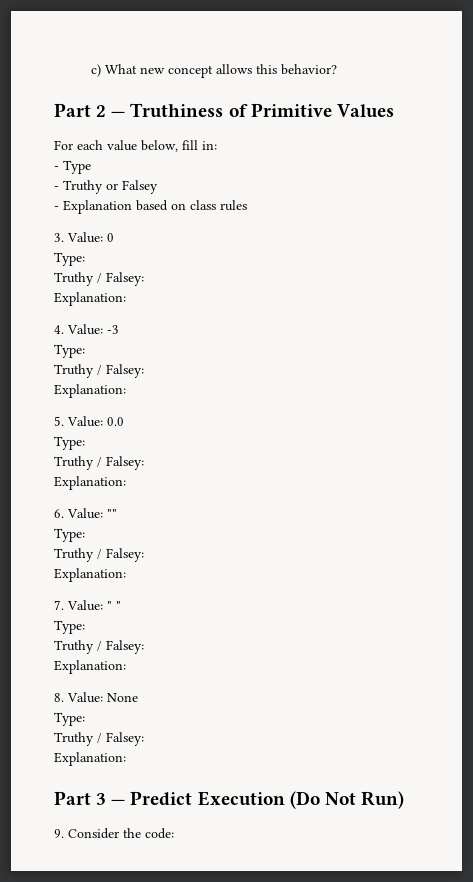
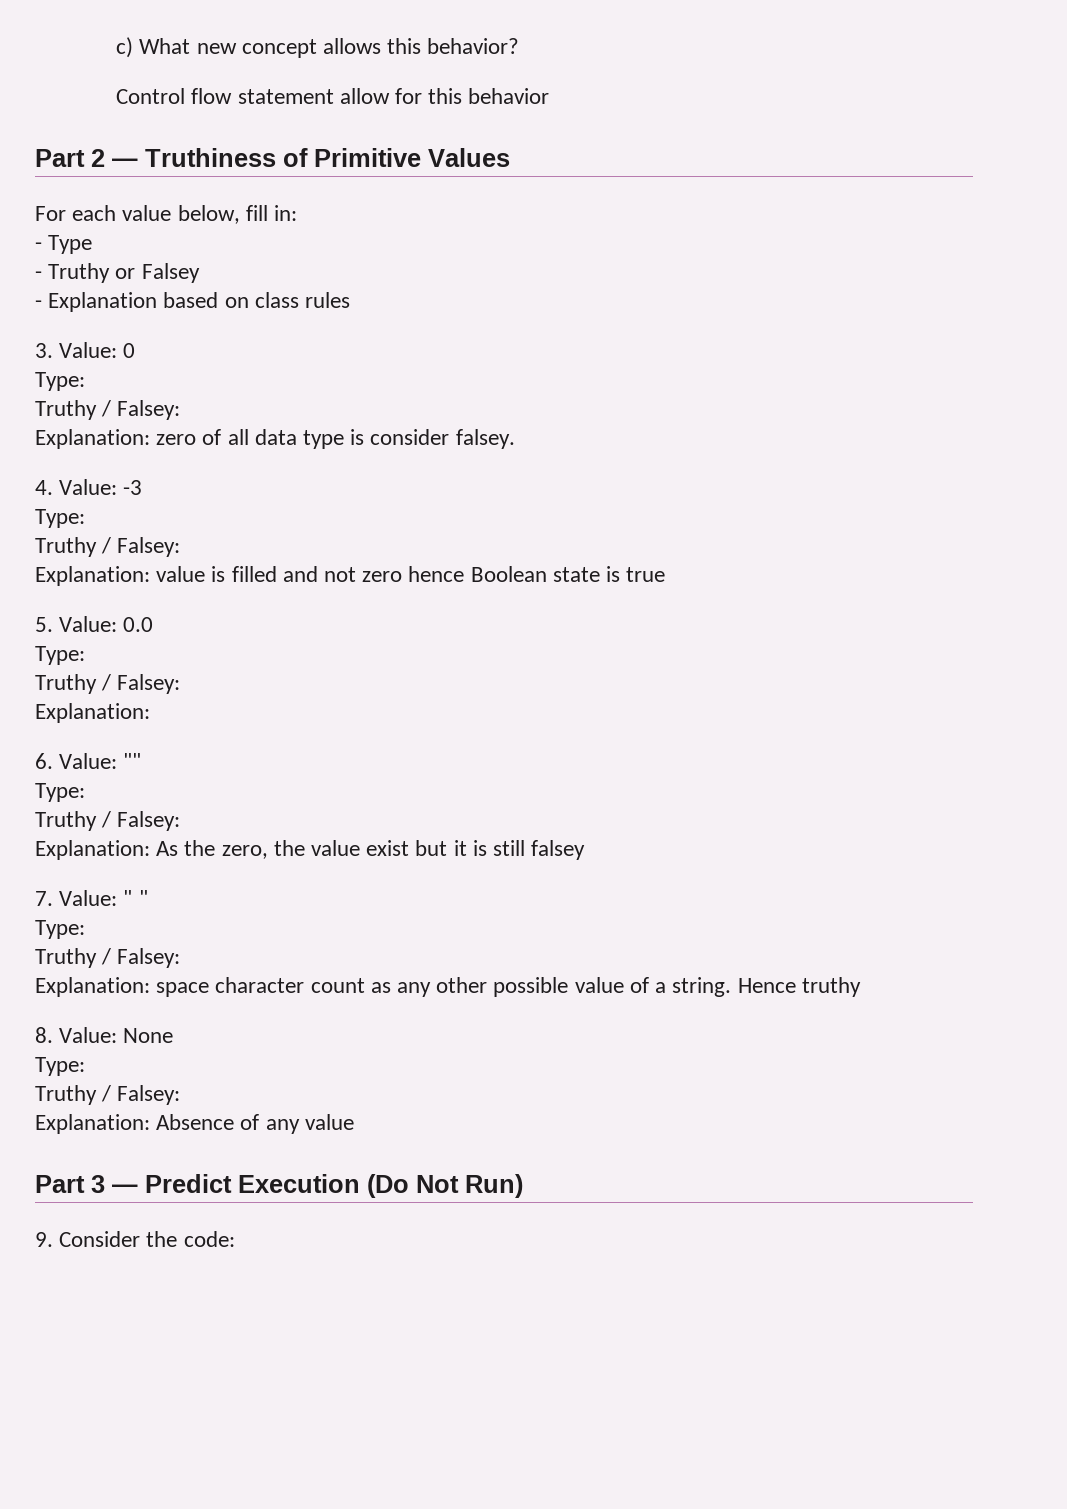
(337, 69) none -> [116,88,550,104] // Control flow statement allow for this behavior
(126, 299) none -> [156,429,515,449] zero of all data type is consider falsey.
(126, 391) none -> [156,566,666,582] value is filled and not zero hence Boolean state is true
(126, 575) none -> [156,840,586,860] As the zero, the value exist but it is still falsey
(126, 667) none -> [156,977,861,997] space character count as any other possible value of a string. Hence truthy
(126, 759) none -> [156,1114,354,1134] Absence of any value

